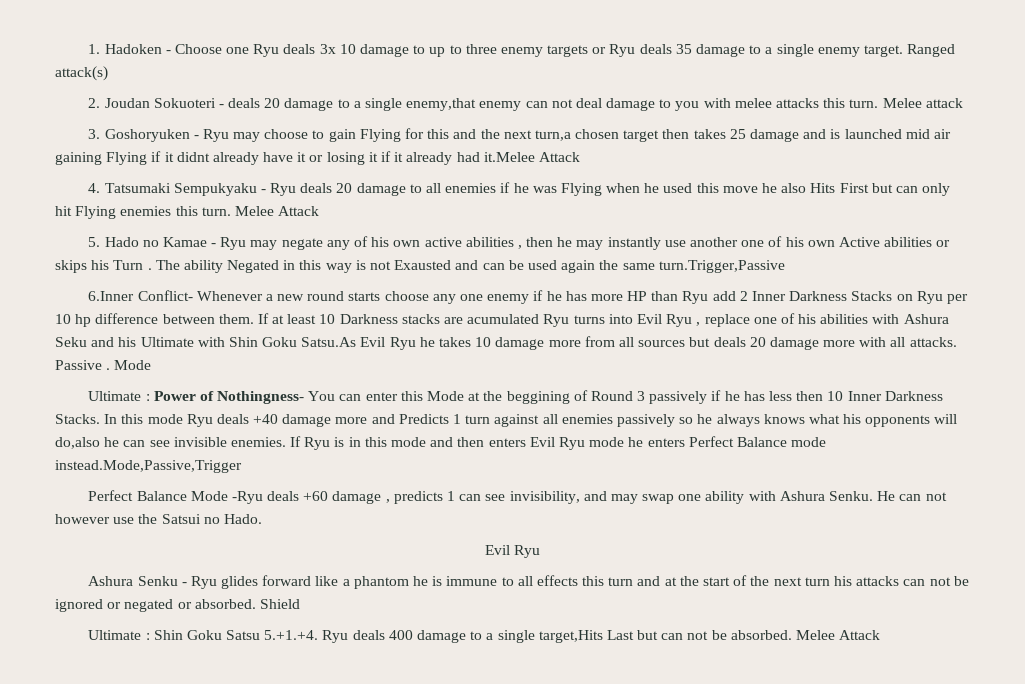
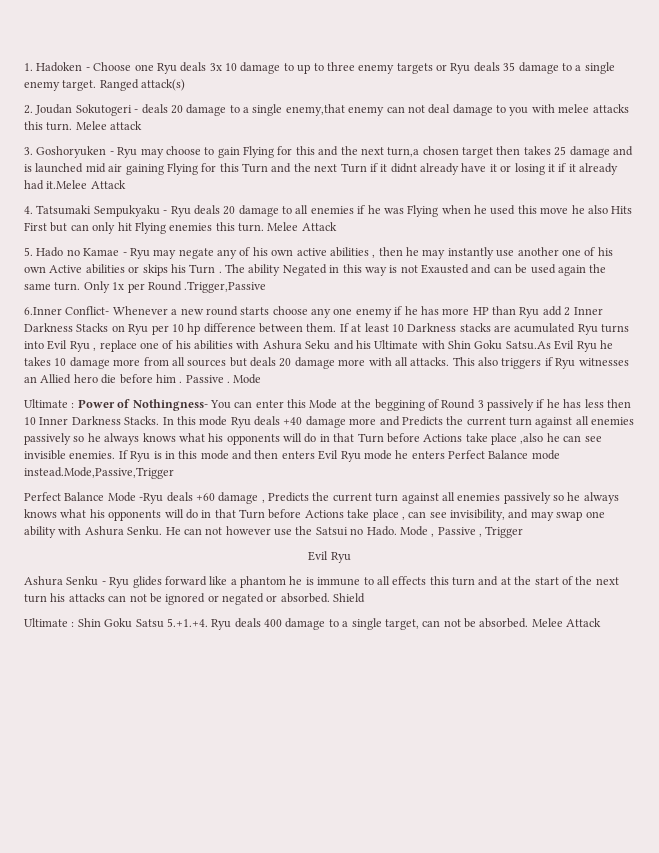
[153,98,216,108] Sokuoteri -> [75,104,132,116] Sokutogeri
(148, 158) none -> [201,163,367,173] for this Turn and the next Turn
[658,260,785,273] turn.Trigger,Passive -> [54,281,267,293] turn. Only 1x per Round .Trigger,Passive
(957, 342) none -> [452,357,629,369] [24,374,183,384] This also triggers if Ryu witnesses an Allied hero die before him .
[453,414,462,424] 1 -> [446,416,506,426] the current
[55,437,100,449] do,also -> [304,433,544,445] do in that Turn before Actions take place ,also
[393,491,455,504] predicts 1 -> [268,492,619,504] [24,509,405,521] Predicts the current turn against all enemies passively so he always knows what his opponents will do in that Turn before Actions take place ,
(262, 519) none -> [399,526,524,538] Mode , Passive , Trigger
[538,630,659,643] target,Hits Last but -> [384,619,419,630] target,

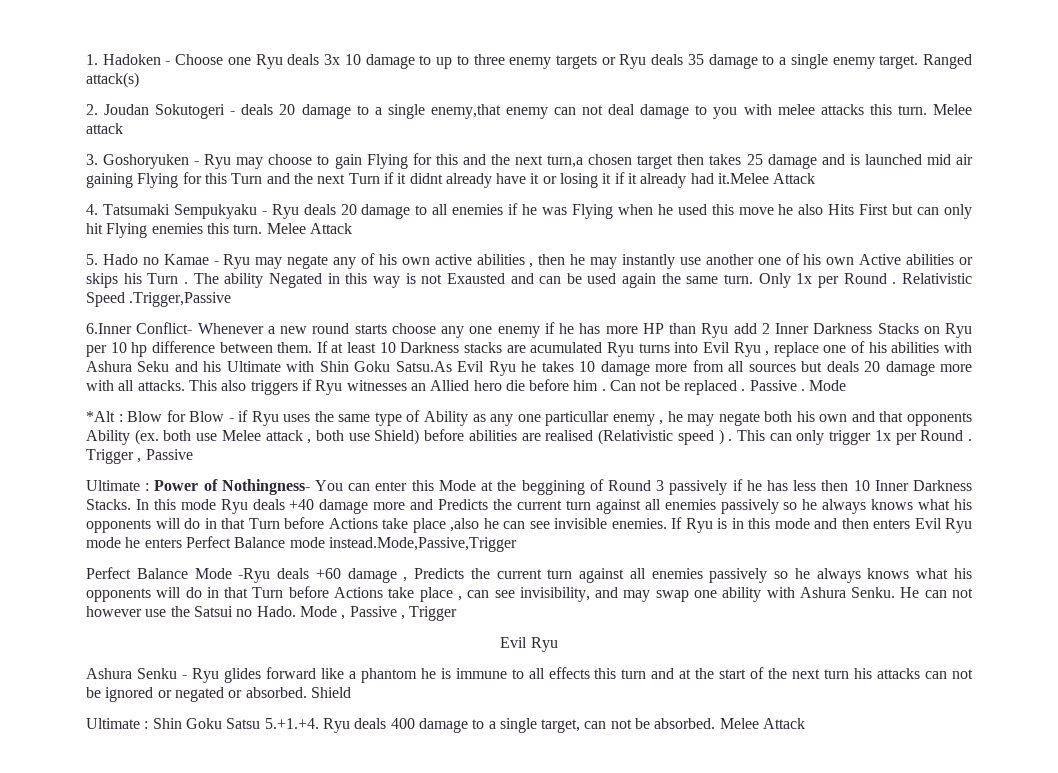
(182, 286) none -> [892,273,973,284] [86,292,125,307] . Relativistic Speed
[185,374,262,384] Passive . Mode -> [610,380,847,395] [86,410,973,426] [86,429,973,445] [86,449,193,464] Can not be replaced . Passive . Mode // *Alt : Blow for Blow - if Ryu uses the same type of Ability as any one particullar enemy , he may negate both his own and that opponents Ability (ex. both use Melee attack , both use Shield) before abilities are realised (Relativistic speed ) . This can only trigger 1x per Round . Trigger , Passive

